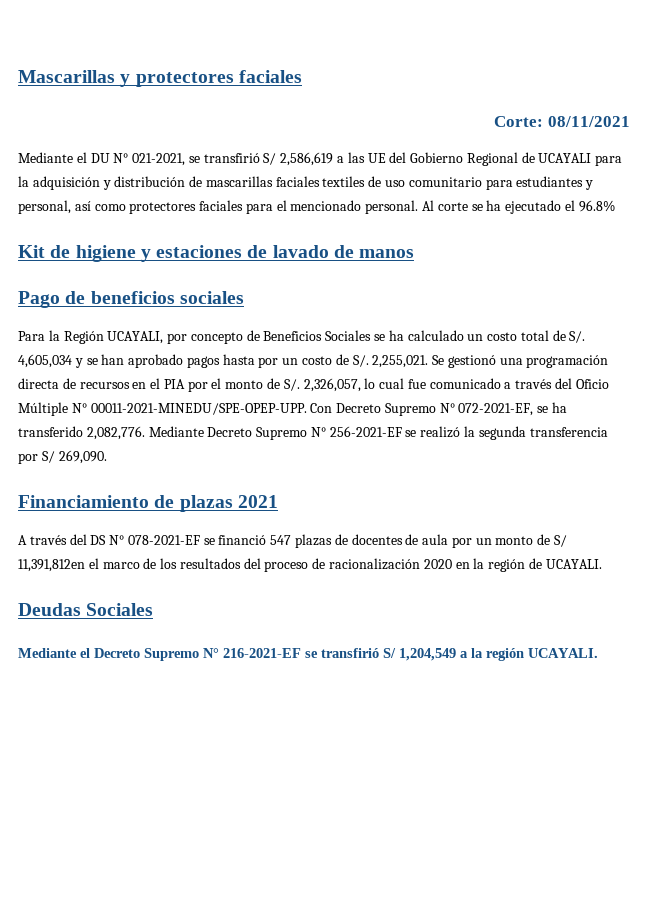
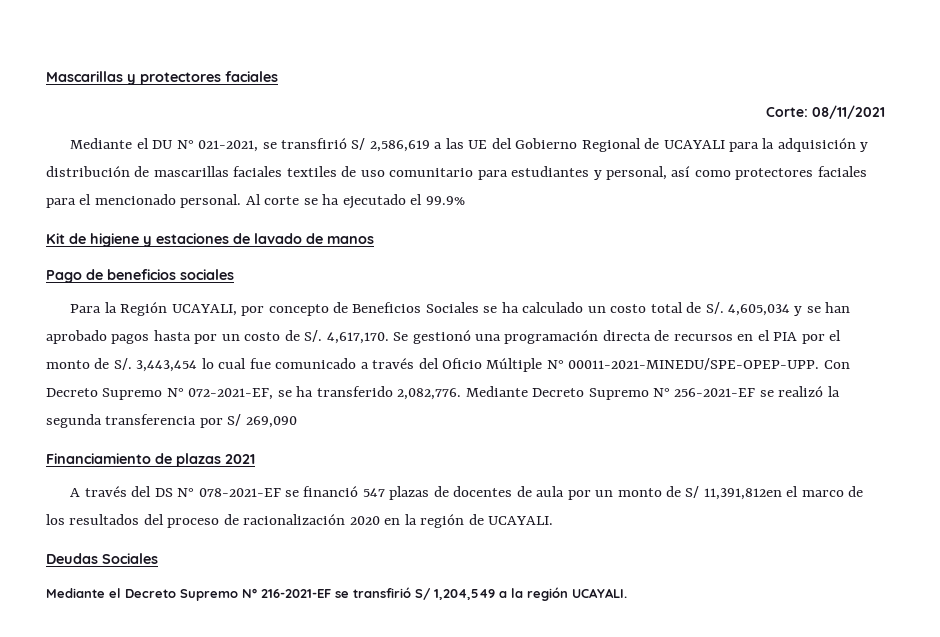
[578,200,615,212] 96.8% -> [425,196,465,205] 99.9%
[372,355,429,368] 2,255,021. -> [326,332,389,344] 4,617,170.
[303,378,361,392] 2,326,057, -> [136,360,198,372] 3,443,454
[58,450,107,464] 269,090. -> [245,416,297,428] 269,090

